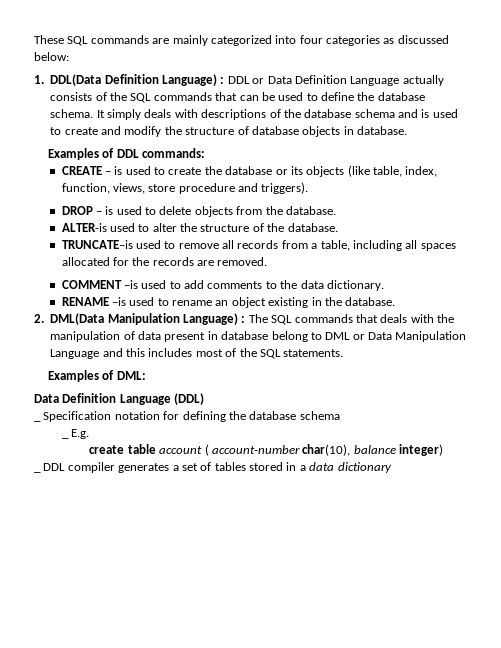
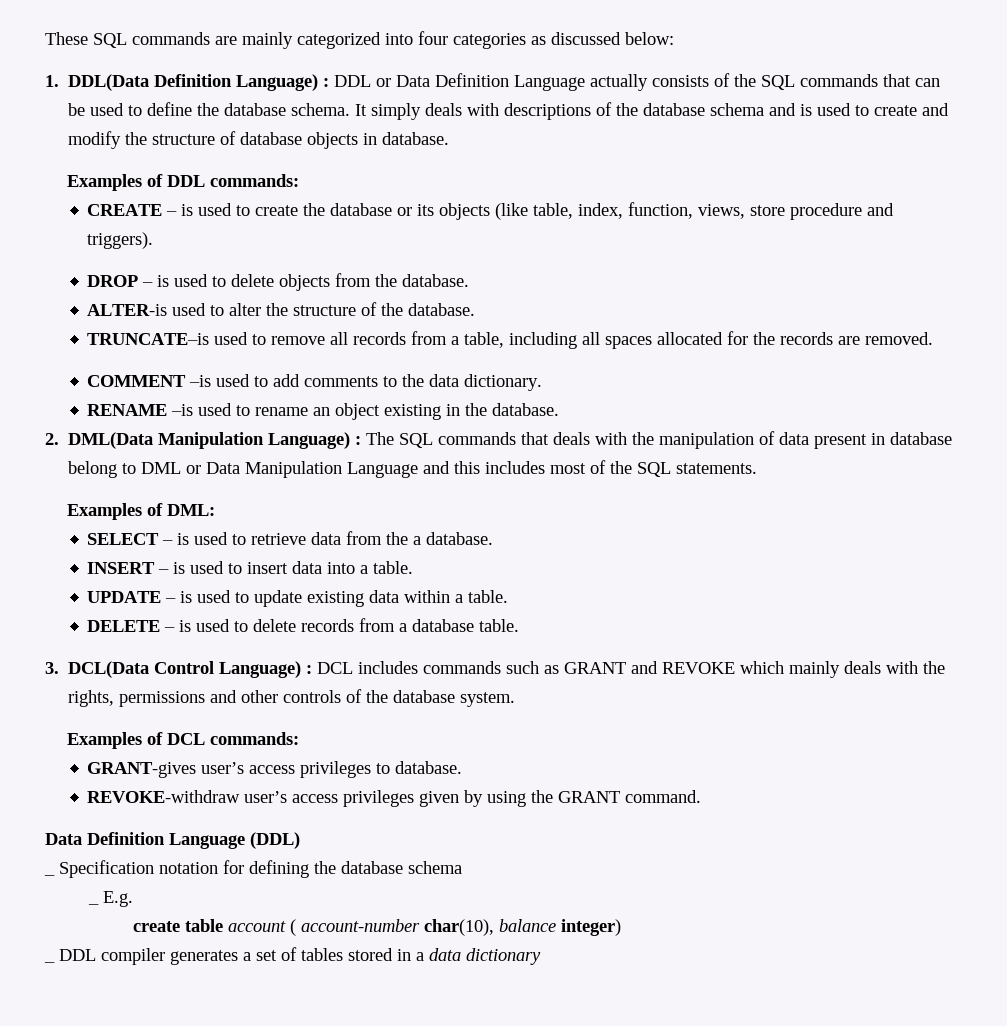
(146, 375) none -> [87,531,494,545] [87,561,414,574] [87,590,509,607] [87,618,520,632] [45,661,946,678] [68,689,516,707] [67,732,300,749] [87,761,463,778] [87,790,702,807] // SELECT – is used to retrieve data from the a database. // INSERT – is used to insert data into a table. // UPDATE – is used to update existing data within a table. // DELETE – is used to delete records from a database table. // 3. DCL(Data Control Language) : DCL includes commands such as GRANT and REVOKE which mainly deals with the rights, permissions and other controls of the database system. // Examples of DCL commands: // GRANT-gives user’s access privileges to database. // REVOKE-withdraw user’s access privileges given by using the GRANT command.

